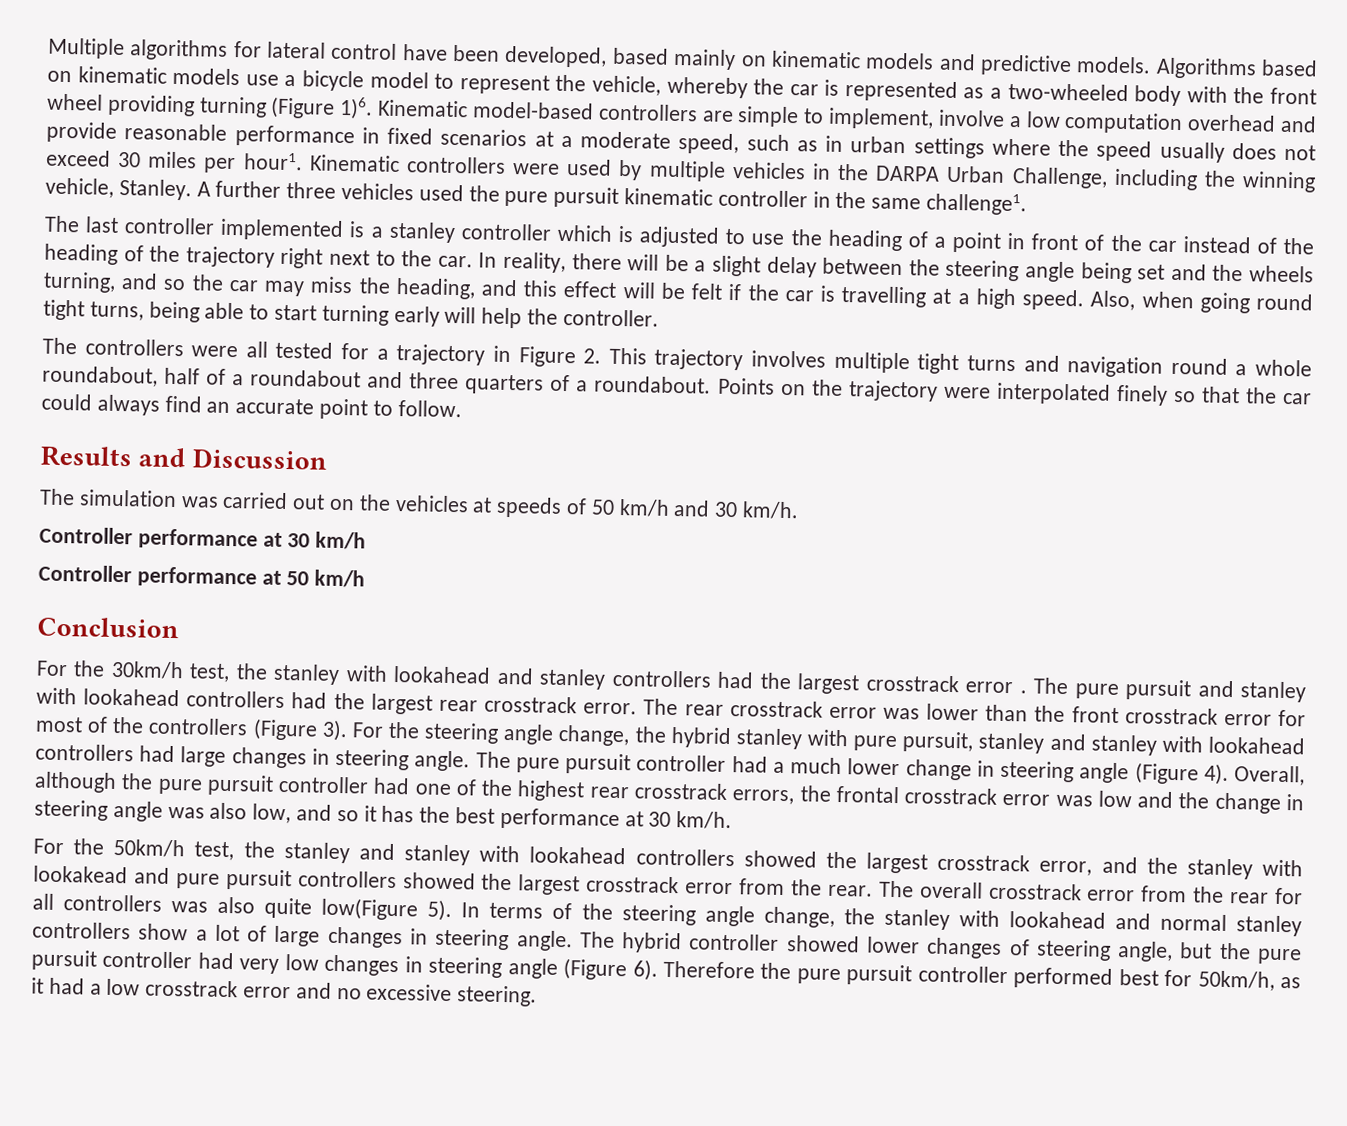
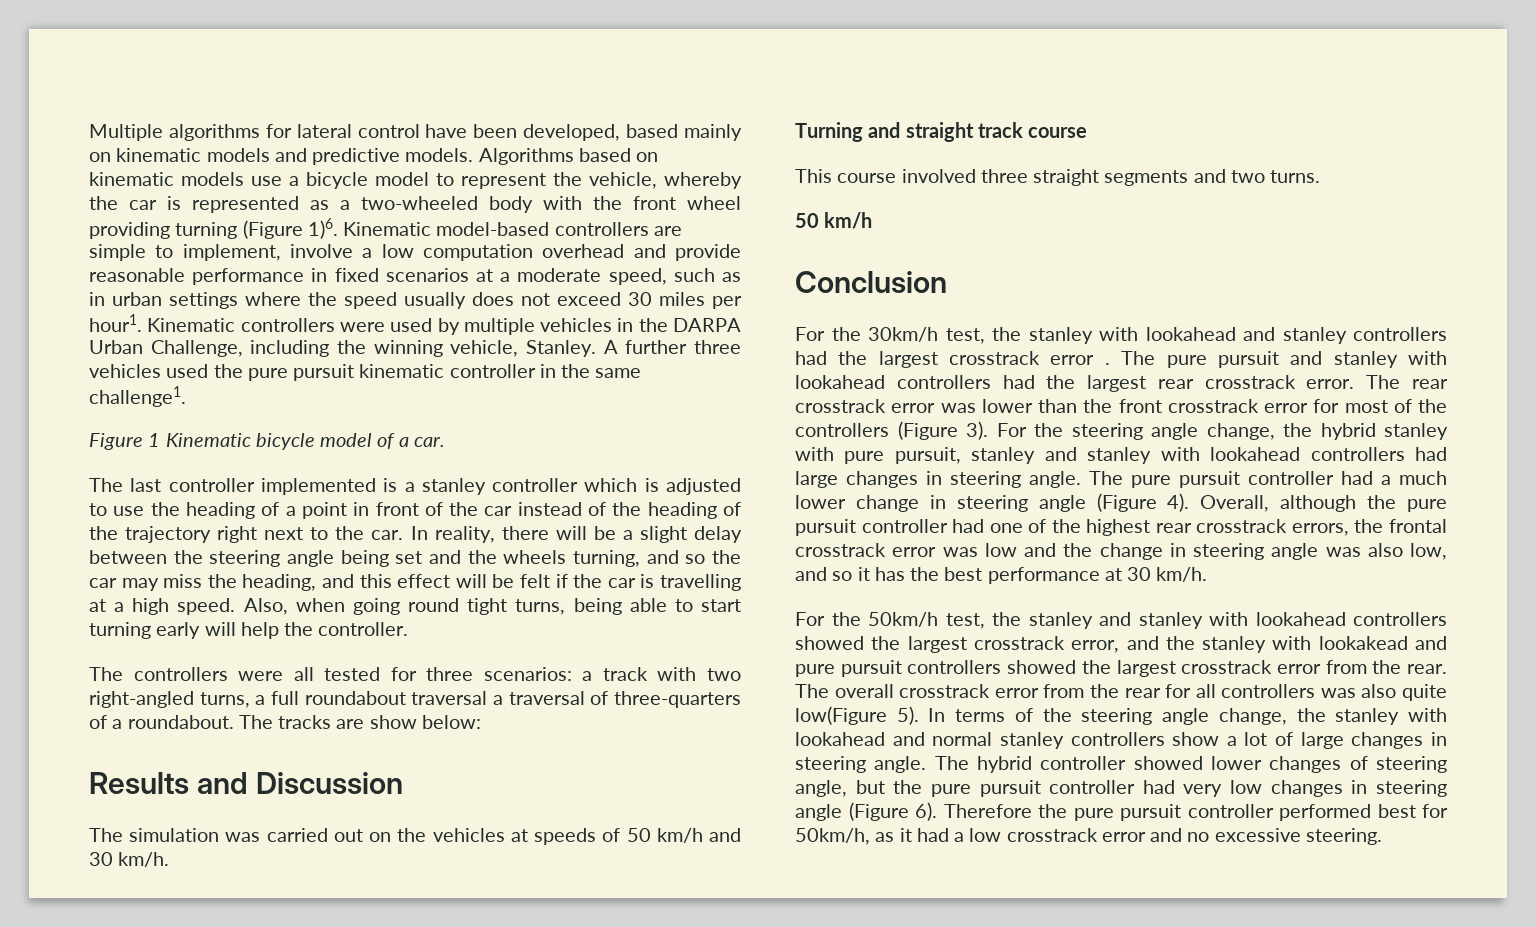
(1028, 204) none -> [89,433,445,450] // Figure 1 Kinematic bicycle model of a car.
[376,343,1312,378] [42,365,1312,406] [41,393,462,420] a trajectory in Figure 2. This trajectory involves multiple tight turns and navigation round a whole roundabout, half of a roundabout and three quarters of a roundabout. Points on the trajectory were interpolated finely so that the car could always find an accurate point to follow. -> [426,667,741,681] [89,691,741,708] [89,715,481,729] three scenarios: a track with two right-angled turns, a full roundabout traversal a traversal of three-quarters of a roundabout. The tracks are show below:
[39,526,367,550] [38,564,282,588] Controller performance at 30 km/h // Controller performance at -> [795,122,1088,142] [795,169,1321,186] Turning and straight track course // This course involved three straight segments and two turns. //

